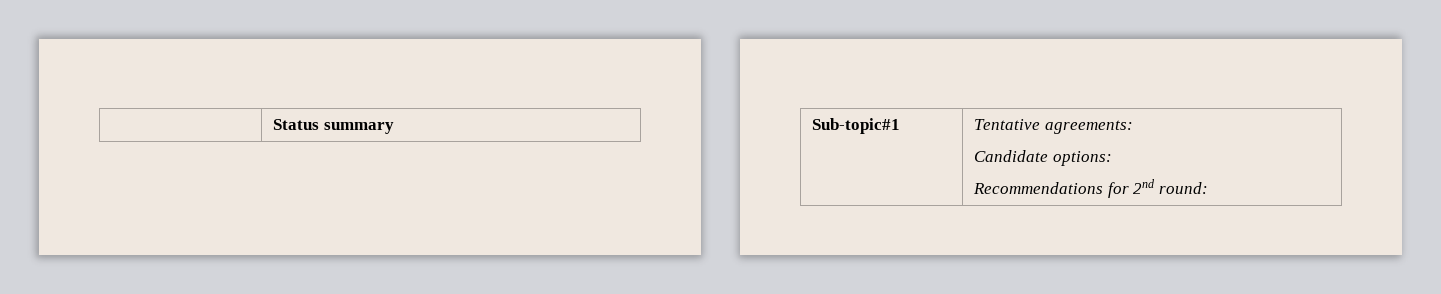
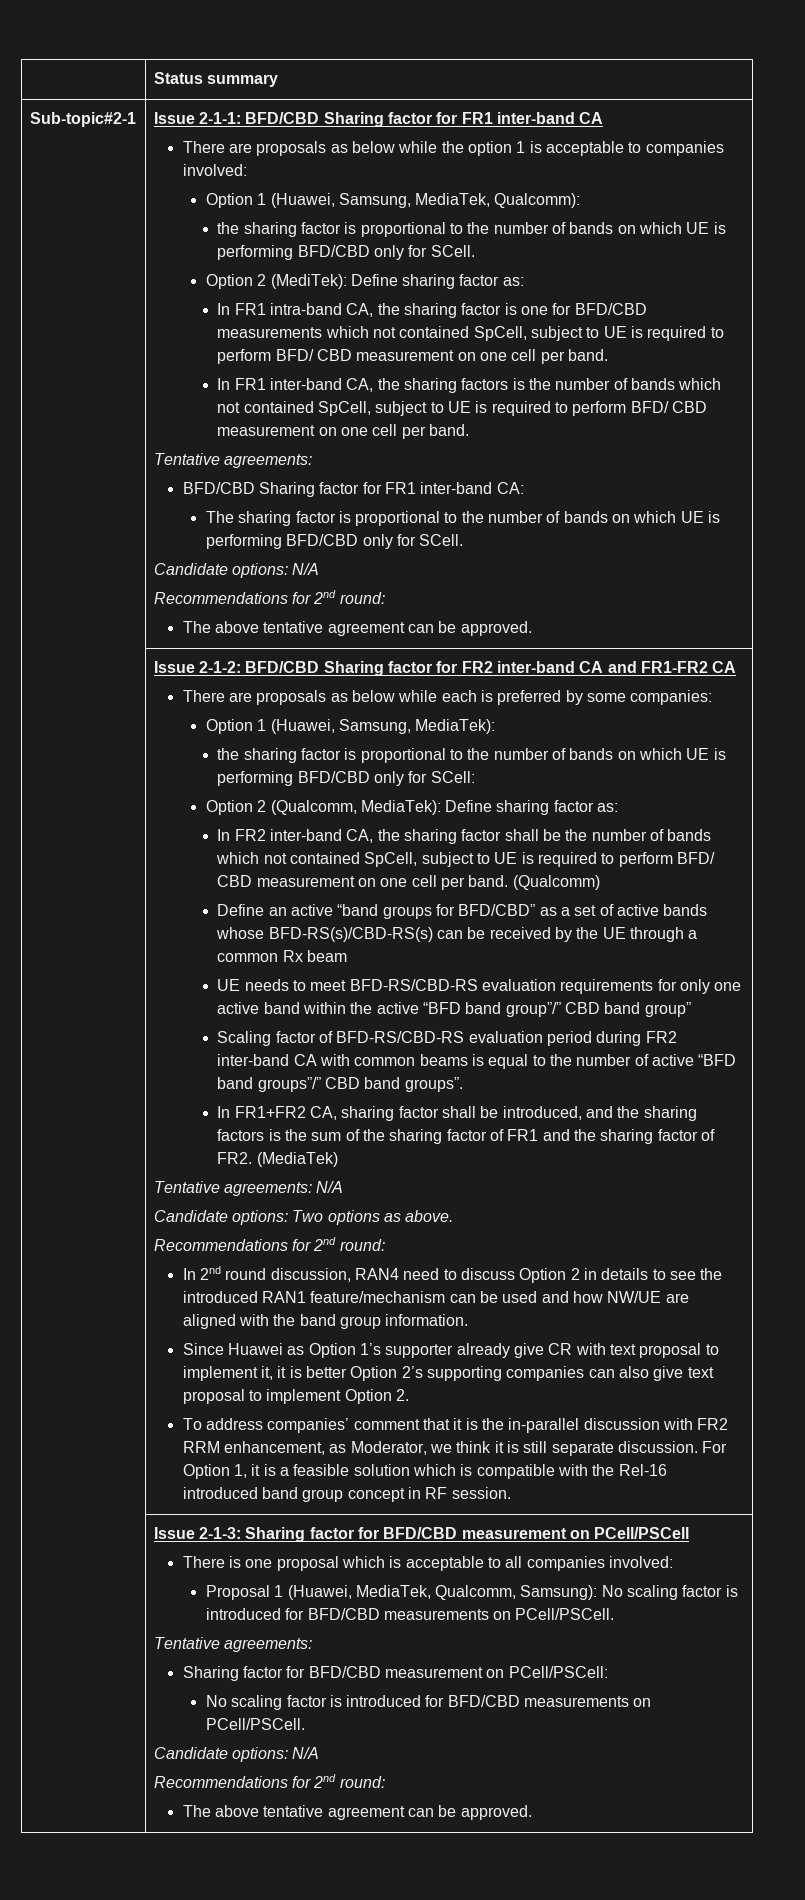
[812,118,901,134] [974,119,1133,134] [974,150,1112,166] [973,179,1208,198] Sub-topic#1 | Tentative agreements: // Candidate options: // Recommendations for 2nd round: -> [29,112,136,127] [153,112,604,127] [182,141,724,156] [182,164,247,176] [205,193,581,208] [217,222,726,237] [217,245,475,260] [205,274,524,289] [217,303,647,318] [217,326,724,341] [217,349,608,364] [217,378,722,393] [217,401,707,416] [217,424,470,439] [153,453,312,468] [182,482,524,497] [205,511,721,526] [205,534,464,549] [153,563,320,578] [153,590,385,604] [182,621,532,636] [153,661,737,676] [182,690,713,705] [205,719,496,734] [217,748,726,763] [217,771,475,786] [205,800,619,815] [217,829,712,844] [216,852,715,867] [217,875,600,890] [217,904,708,919] [216,927,698,942] [217,950,348,962] [217,979,742,994] [217,1002,691,1017] [217,1031,677,1046] [217,1054,737,1069] [217,1077,463,1092] [217,1106,697,1121] [217,1129,715,1144] [217,1152,338,1167] [153,1181,344,1196] [153,1210,454,1225] [153,1237,385,1251] [182,1266,723,1283] [182,1291,689,1303] [182,1314,469,1329] [182,1343,719,1358] [182,1366,714,1381] [182,1389,410,1404] [182,1418,729,1433] [182,1441,728,1456] [182,1464,667,1479] [182,1487,511,1502] [153,1527,690,1542] [182,1556,673,1571] [205,1585,738,1600] [205,1608,615,1620] [153,1637,312,1652] [182,1666,608,1681] [205,1695,652,1710] [205,1718,305,1730] [153,1747,320,1762] [153,1774,385,1788] [182,1805,532,1820] Sub-topic#2-1 | Issue 2-1-1: BFD/CBD Sharing factor for FR1 inter-band CA // There are proposals as below while the option 1 is acceptable to companies involved: // Option 1 (Huawei, Samsung, MediaTek, Qualcomm): // the sharing factor is proportional to the number of bands on which UE is performing BFD/CBD only for SCell. // Option 2 (MediTek): Define sharing factor as: // In FR1 intra-band CA, the sharing factor is one for BFD/CBD measurements which not contained SpCell, subject to UE is required to perform BFD/ CBD measurement on one cell per band. // In FR1 inter-band CA, the sharing factors is the number of bands which not contained SpCell, subject to UE is required to perform BFD/ CBD measurement on one cell per band. // Tentative agreements: // BFD/CBD Sharing factor for FR1 inter-band CA: // The sharing factor is proportional to the number of bands on which UE is performing BFD/CBD only for SCell. // Candidate options: N/A // Recommendations for 2nd round: // The above tentative agreement can be approved. // | Issue 2-1-2: BFD/CBD Sharing factor for FR2 inter-band CA and FR1-FR2 CA // There are proposals as below while each is preferred by some companies: // Option 1 (Huawei, Samsung, MediaTek): // the sharing factor is proportional to the number of bands on which UE is performing BFD/CBD only for SCell: // Option 2 (Qualcomm, MediaTek): Define sharing factor as: // In FR2 inter-band CA, the sharing factor shall be the number of bands which not contained SpCell, subject to UE is required to perform BFD/ CBD measurement on one cell per band. (Qualcomm) // Define an active “band groups for BFD/CBD” as a set of active bands whose BFD-RS(s)/CBD-RS(s) can be received by the UE through a common Rx beam // UE needs to meet BFD-RS/CBD-RS evaluation requirements for only one active band within the active “BFD band group”/” CBD band group” // Scaling factor of BFD-RS/CBD-RS evaluation period during FR2 inter-band CA with common beams is equal to the number of active “BFD band groups”/” CBD band groups”. // In FR1+FR2 CA, sharing factor shall be introduced, and the sharing factors is the sum of the sharing factor of FR1 and the sharing factor of FR2. (MediaTek) // Tentative agreements: N/A // Candidate options: Two options as above. // Recommendations for 2nd round: // In 2nd round discussion, RAN4 need to discuss Option 2 in details to see the introduced RAN1 feature/mechanism can be used and how NW/UE are aligned with the band group information. // Since Huawei as Option 1’s supporter already give CR with text proposal to implement it, it is better Option 2’s supporting companies can also give text proposal to implement Option 2. // To address companies’ comment that it is the in-parallel discussion with FR2 RRM enhancement, as Moderator, we think it is still separate discussion. For Option 1, it is a feasible solution which is compatible with the Rel-16 introduced band group concept in RF session. // | Issue 2-1-3: Sharing factor for BFD/CBD measurement on PCell/PSCell // There is one proposal which is acceptable to all companies involved: // Proposal 1 (Huawei, MediaTek, Qualcomm, Samsung): No scaling factor is introduced for BFD/CBD measurements on PCell/PSCell. // Tentative agreements: // Sharing factor for BFD/CBD measurement on PCell/PSCell: // No scaling factor is introduced for BFD/CBD measurements on PCell/PSCell. // Candidate options: N/A // Recommendations for 2nd round: // The above tentative agreement can be approved.

